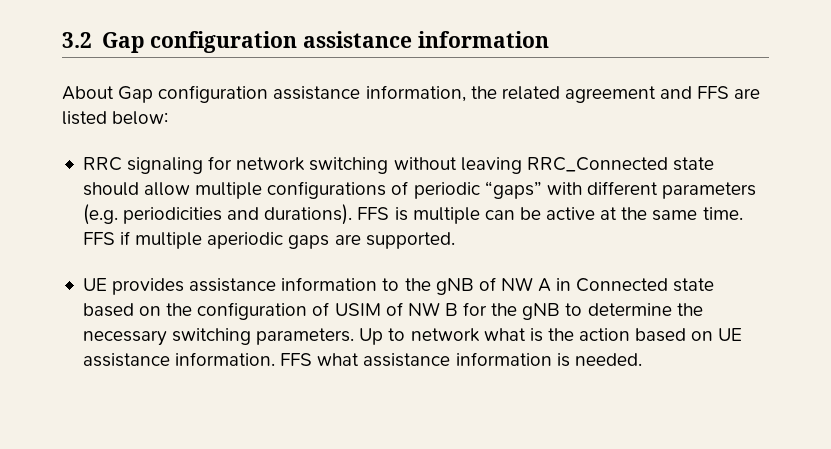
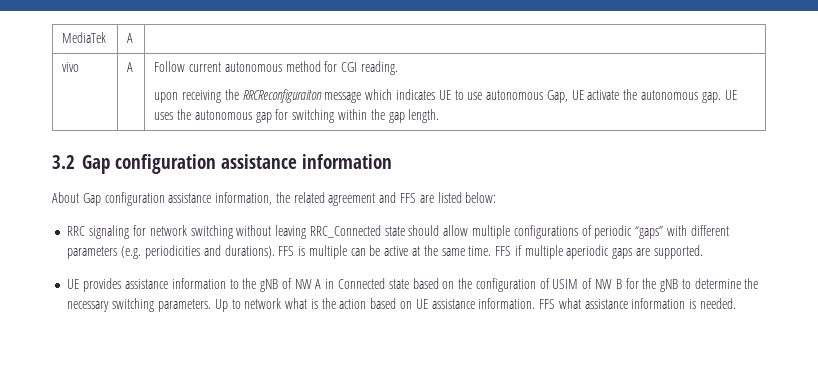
(62, 40) none -> [62,32,107,43] [127,33,134,43] [62,62,80,72] [127,62,134,72] [154,61,398,75] [154,89,737,103] [154,109,440,123] MediaTek | A | // vivo | A | Follow current autonomous method for CGI reading. // upon receiving the RRCReconfiguraiton message which indicates UE to use autonomous Gap, UE activate the autonomous gap. UE uses the autonomous gap for switching within the gap length. //

